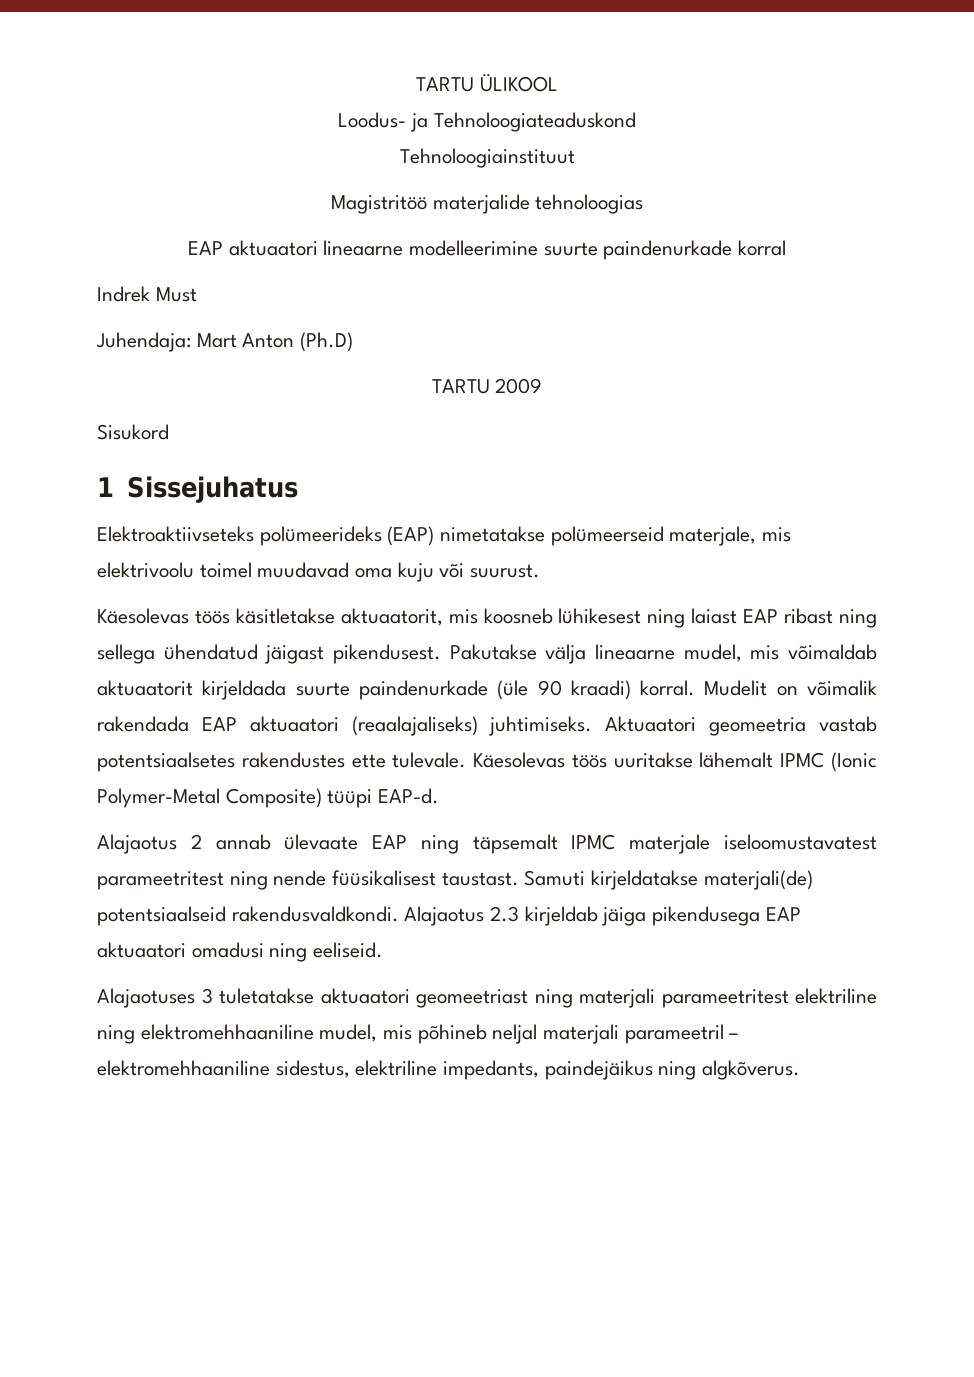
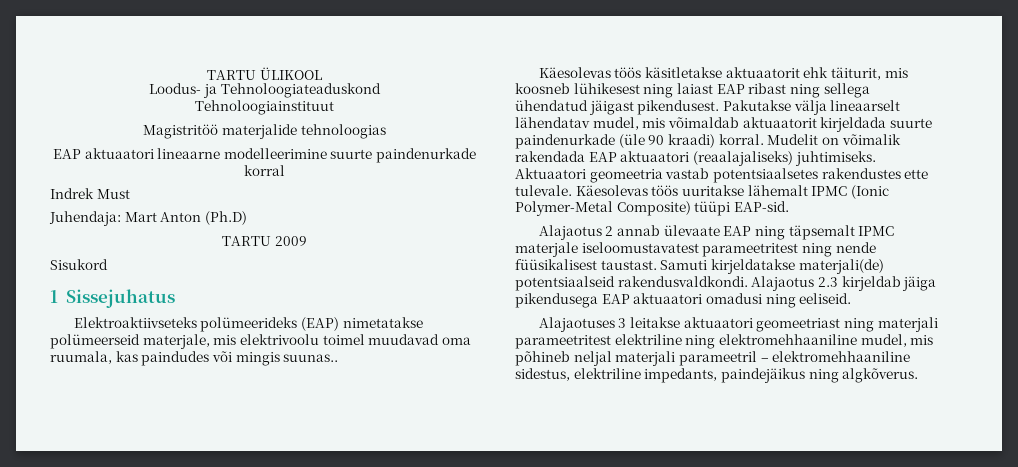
[397,562,541,582] kuju või suurust. -> [50,351,339,366] ruumala, kas paindudes või mingis suunas..
[340,608,443,626] aktuaatorit, -> [725,67,881,80] aktuaatorit ehk täiturit,
[595,644,675,660] lineaarne -> [830,100,901,111] [515,117,590,128] lineaarselt lähendatav
[378,788,440,804] EAP-d. -> [733,201,789,212] EAP-sid.
[219,988,314,1004] tuletatakse -> [630,317,681,328] leitakse

